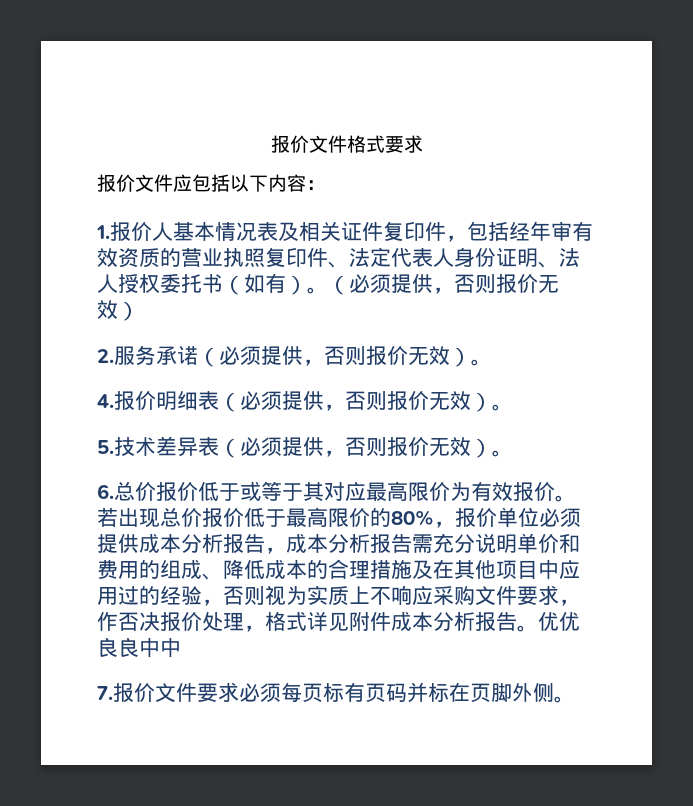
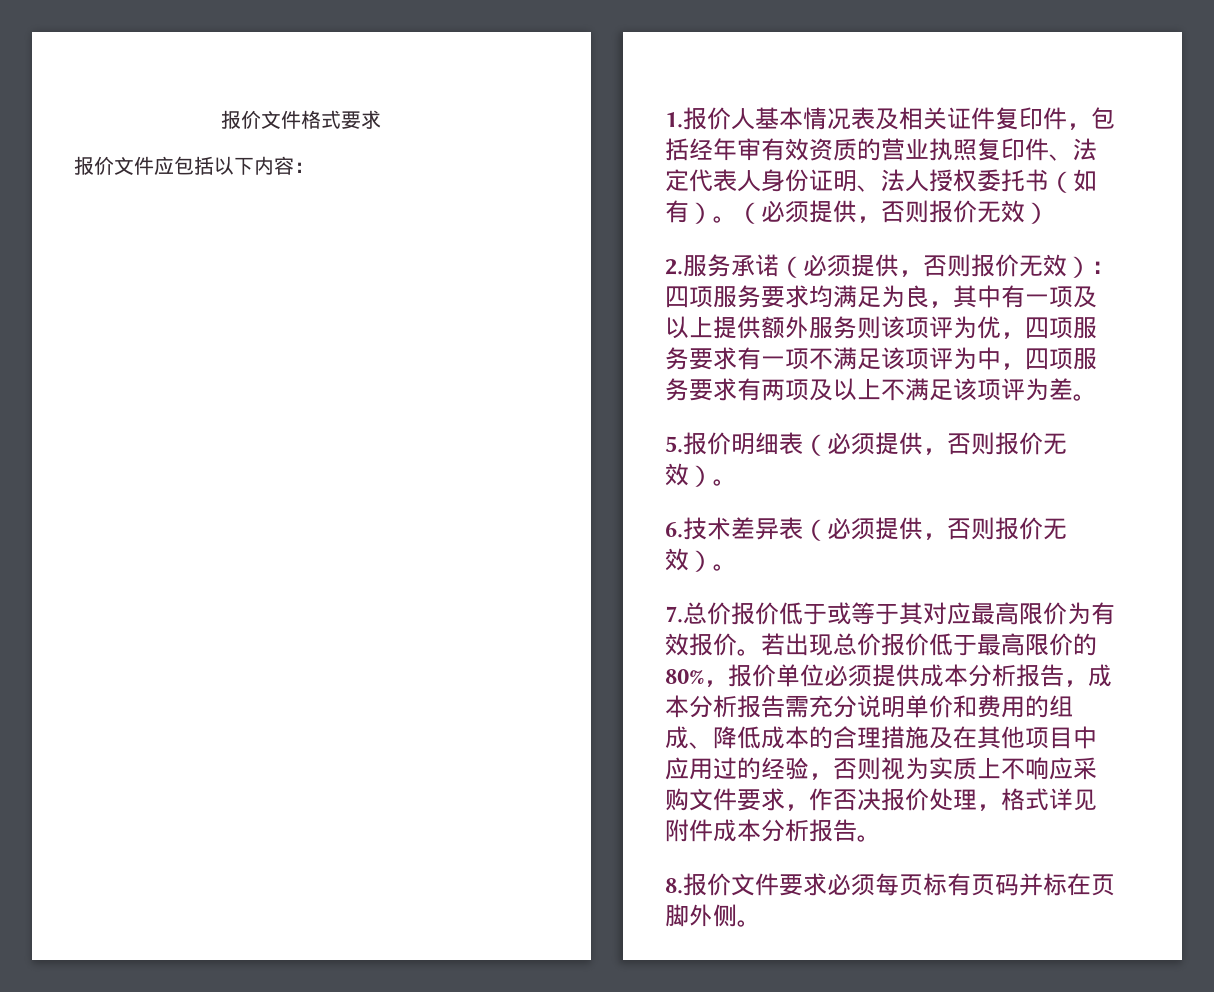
[471,359,492,366] [97,394,114,408] 。 // 4. -> [1091,261,1115,274] [665,285,1097,308] [665,316,1097,339] [665,347,1097,370] [665,378,1097,401] [665,436,683,453] ：四项服务要求均满足为良，其中有一项及以上提供额外服务则该项评为优，四项服务要求有一项不满足该项评为中，四项服务要求有两项及以上不满足该项评为差。 // 5.
[97,440,114,454] 5. -> [665,522,683,538] 6.
[97,484,114,499] 6. -> [665,606,683,623] 7.
[538,612,580,631] [97,637,181,658] [97,686,113,700] 优优良良中中 // 7. -> [665,878,683,894] // 8.

